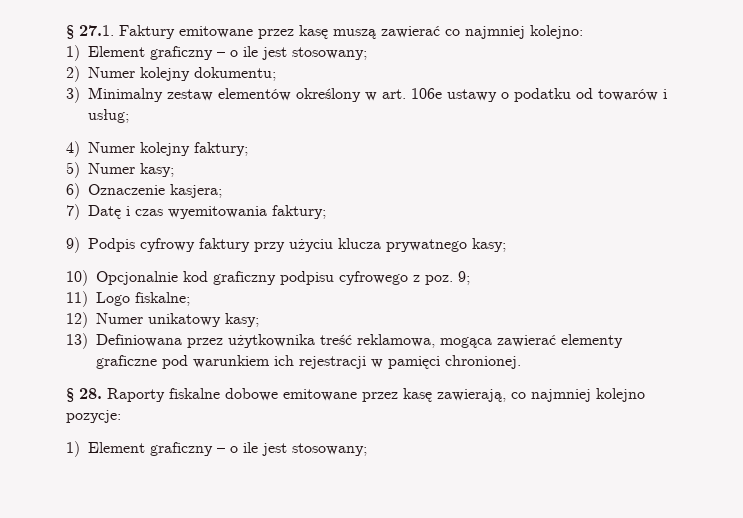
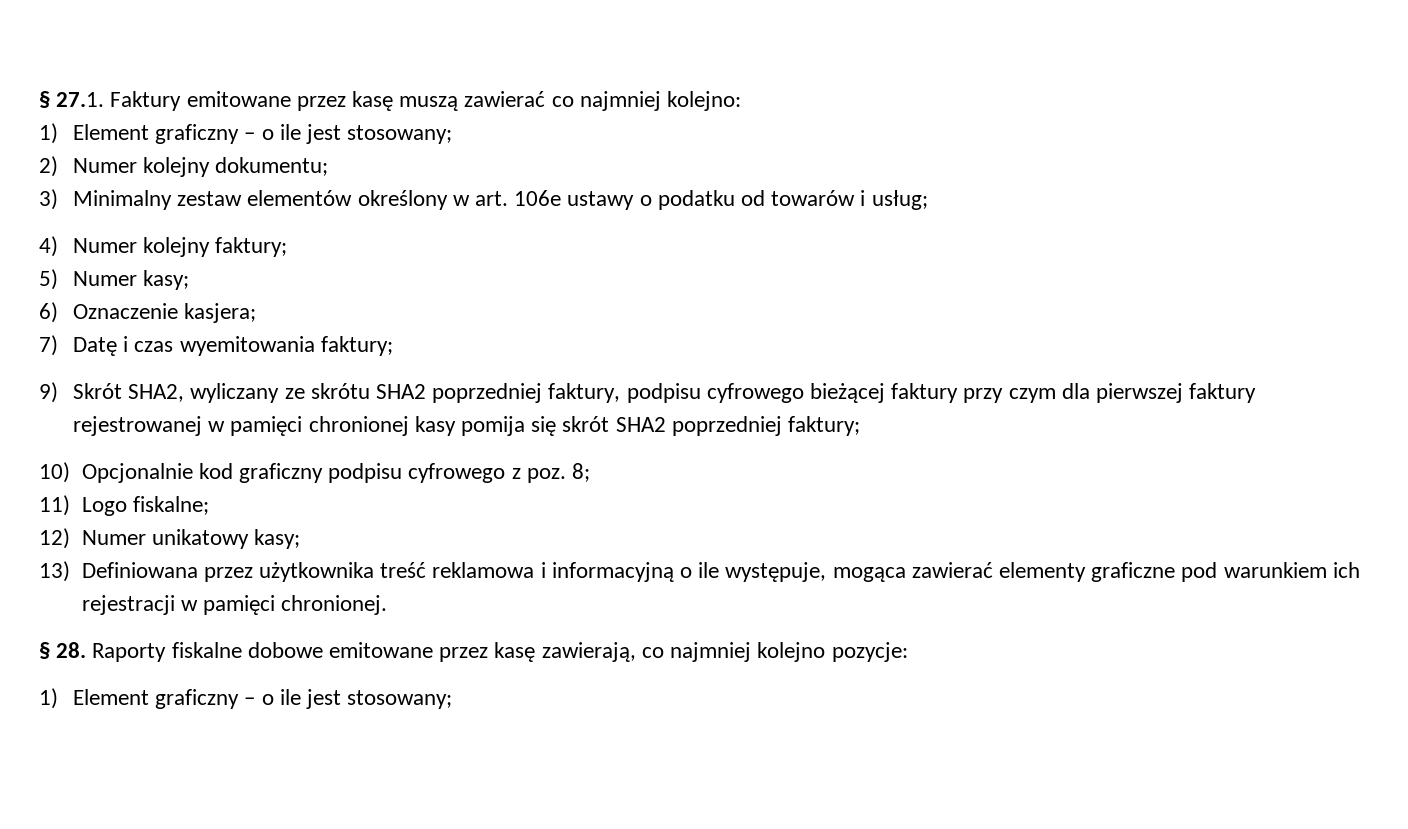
[88,238,506,252] Podpis cyfrowy faktury przy użyciu klucza prywatnego kasy; -> [72,383,1257,403] [72,416,860,436] Skrót SHA2, wyliczany ze skrótu SHA2 poprzedniej faktury, podpisu cyfrowego bieżącej faktury przy czym dla pierwszej faktury rejestrowanej w pamięci chronionej kasy pomija się skrót SHA2 poprzedniej faktury;
[458,271,470,285] 9; -> [571,463,590,482] 8;
[357,334,435,348] reklamowa, -> [432,562,827,582] reklamowa i informacyjną o ile występuje,

